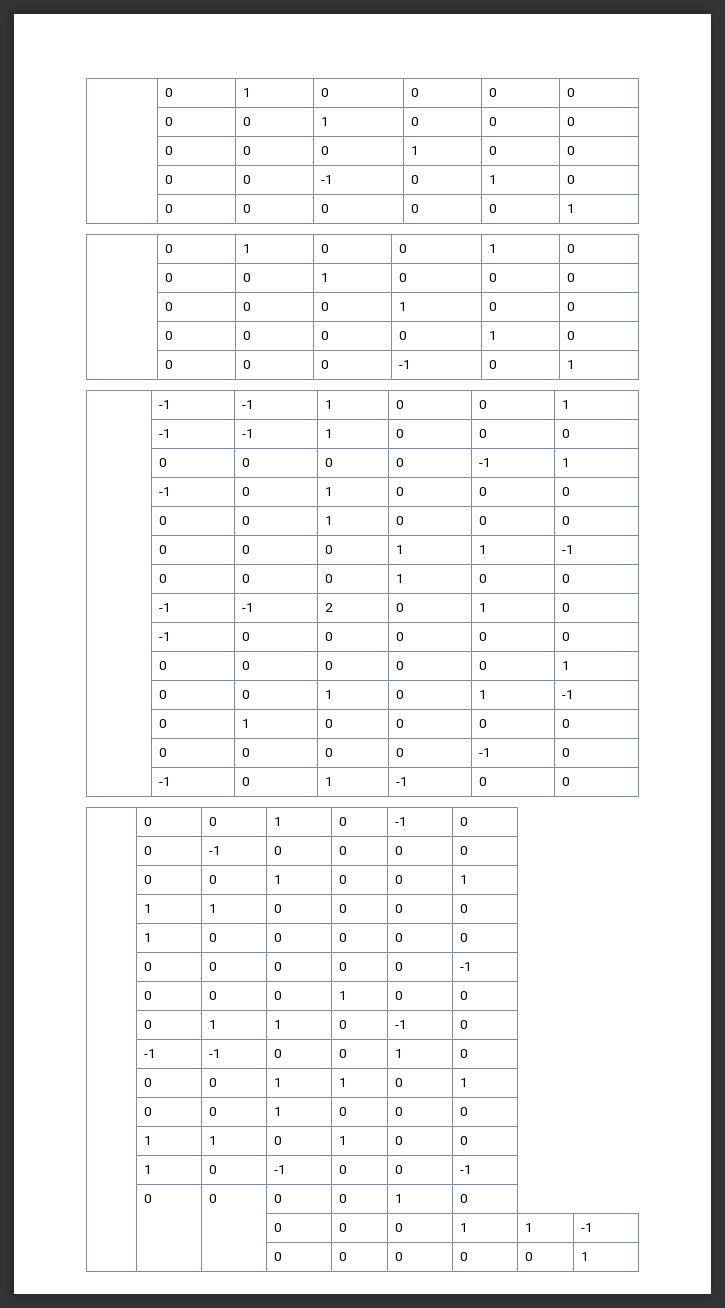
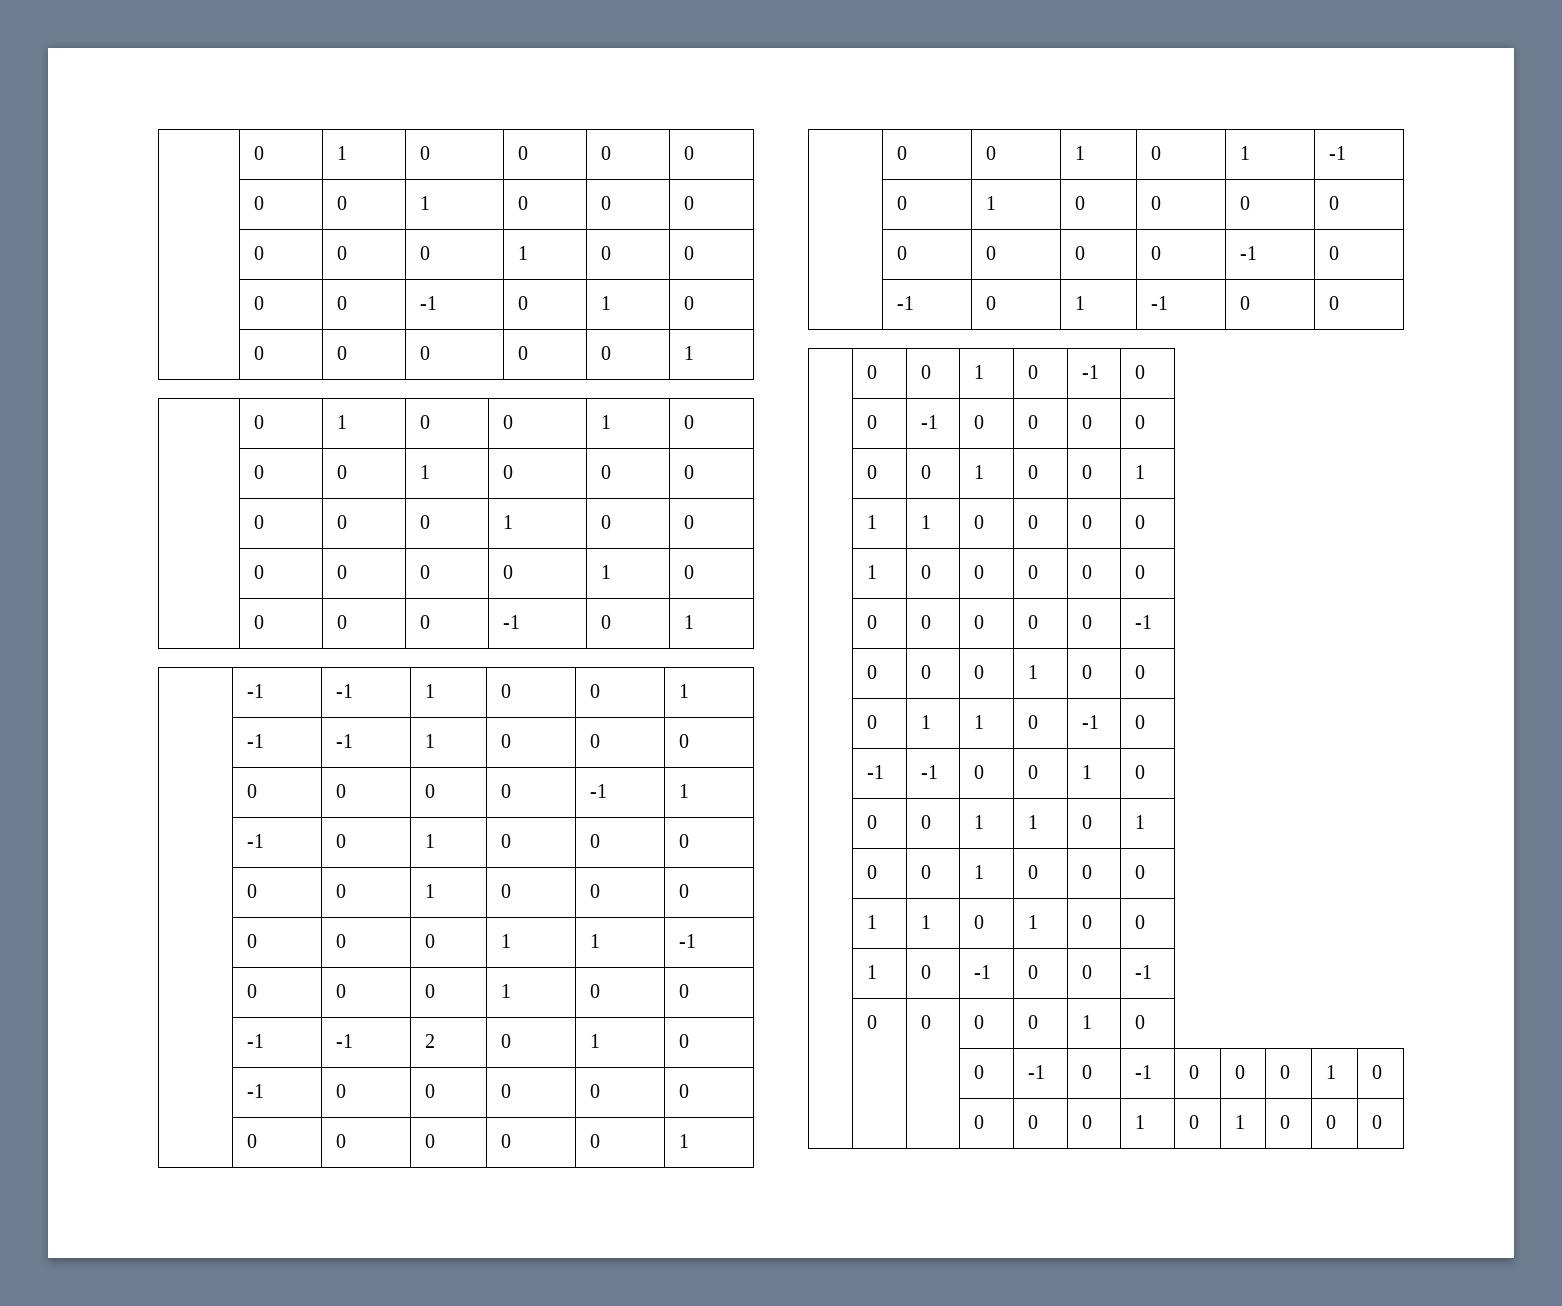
[339,1223,348,1232] [395,1223,404,1232] [460,1223,469,1232] [525,1223,534,1232] [581,1223,594,1232] [274,1252,283,1261] [339,1252,348,1261] [395,1252,404,1261] [460,1252,469,1261] [525,1252,534,1261] [581,1252,590,1261] | 0 | 0 | 1 | 1 | -1 // | | | 0 | 0 | 0 | 0 | 0 | 1 -> [1027,1065,1045,1079] [1081,1065,1092,1079] [1134,1065,1152,1079] [1188,1065,1199,1079] [1234,1065,1245,1079] [1279,1065,1290,1079] [1325,1065,1336,1079] [1371,1065,1382,1079] [973,1115,984,1129] [1027,1115,1038,1129] [1081,1115,1092,1129] [1134,1115,1145,1129] [1188,1115,1199,1129] [1234,1115,1245,1129] [1279,1115,1290,1129] [1325,1115,1336,1129] [1371,1115,1382,1129] | -1 | 0 | -1 | 0 | 0 | 0 | 1 | 0 // | | | 0 | 0 | 0 | 1 | 0 | 1 | 0 | 0 | 0

